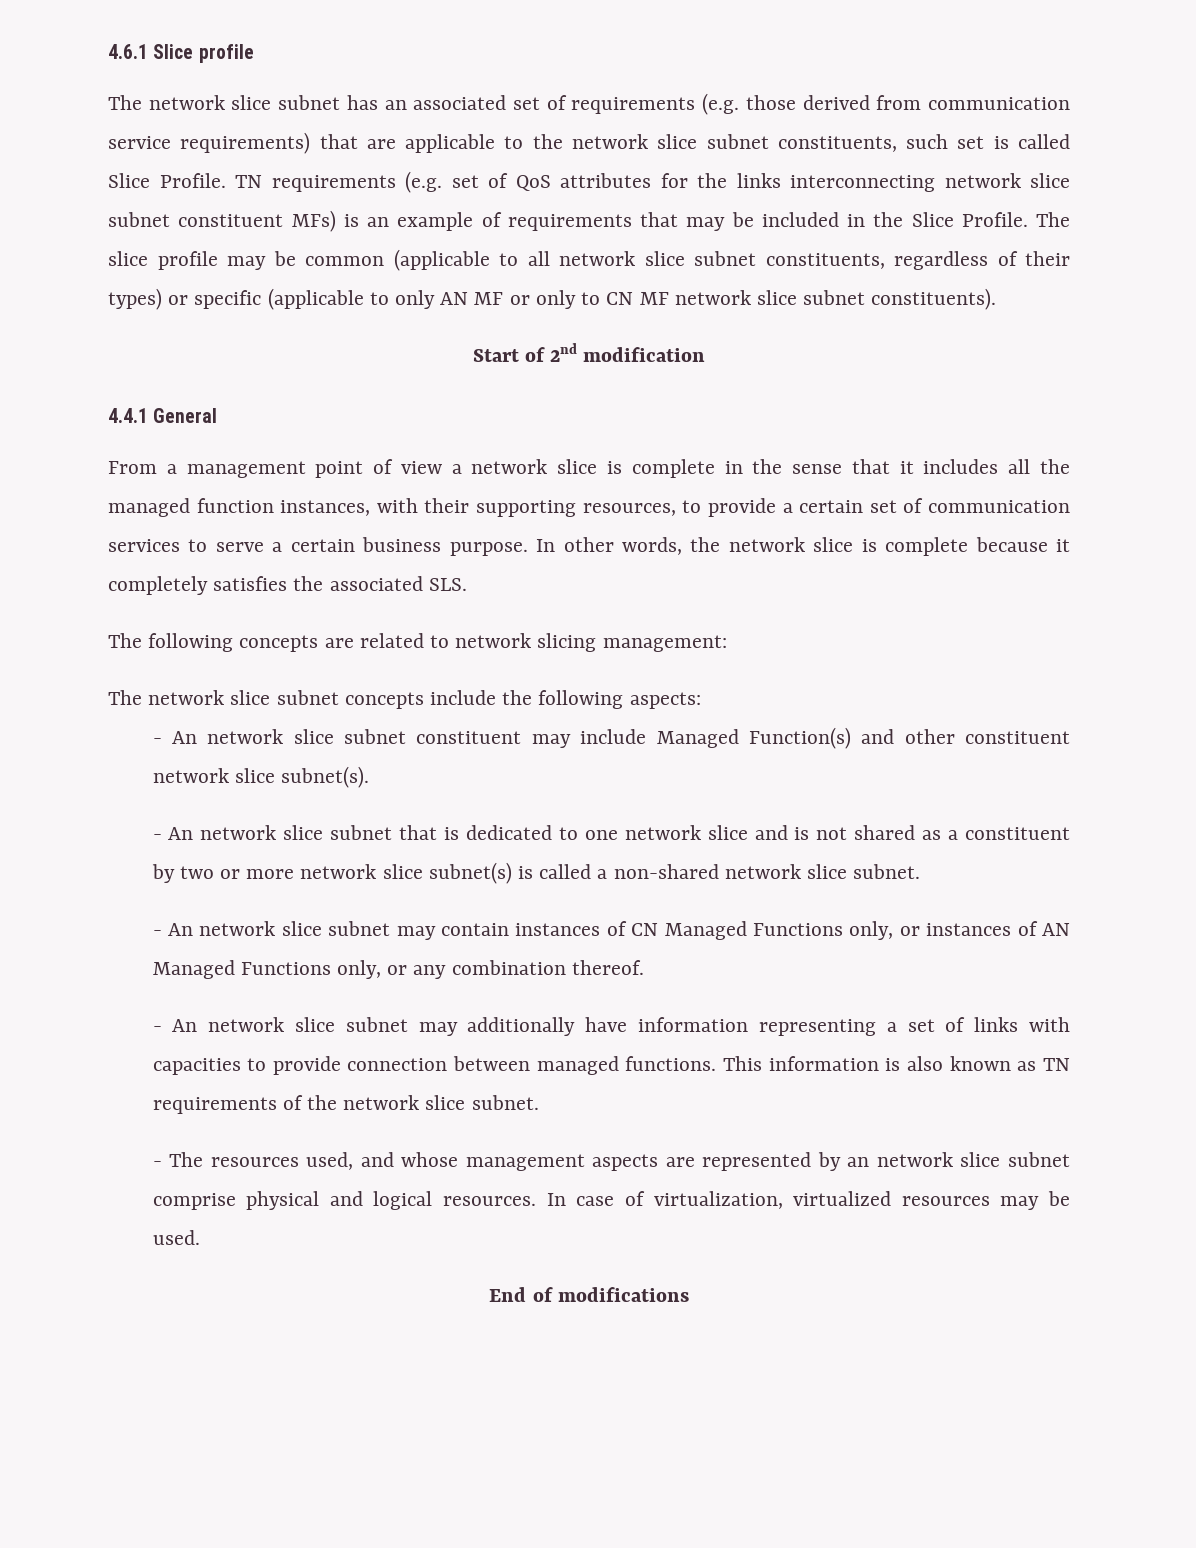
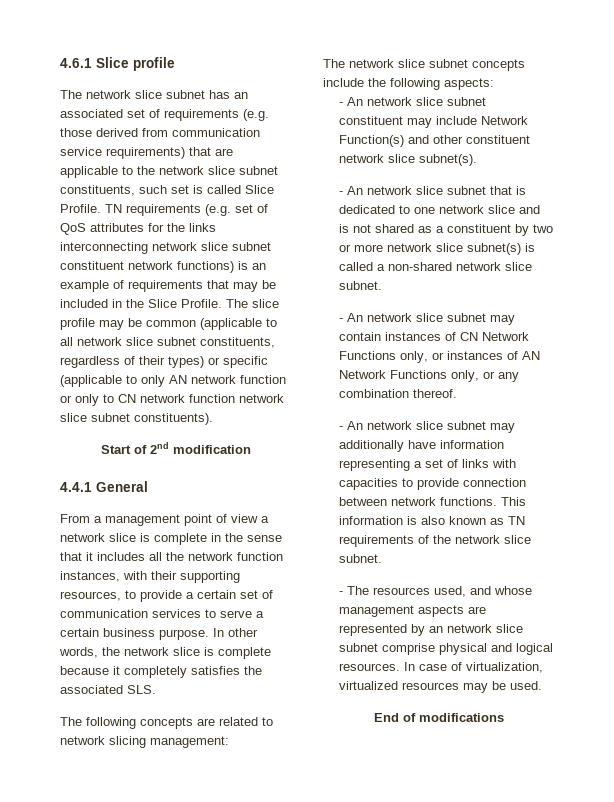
[291,210,336,232] MFs) -> [128,261,234,273] network functions)
[474,292,504,305] MF -> [191,375,286,384] network function
[639,292,669,305] MF -> [140,394,235,403] network function
[108,498,190,517] managed -> [188,552,233,561] network
[656,729,739,748] Managed -> [481,116,529,125] Network
[664,921,747,940] Managed -> [482,332,530,341] Network
[152,960,235,979] Managed -> [339,370,387,379] Network
[536,1056,619,1075] managed -> [391,497,437,506] network

